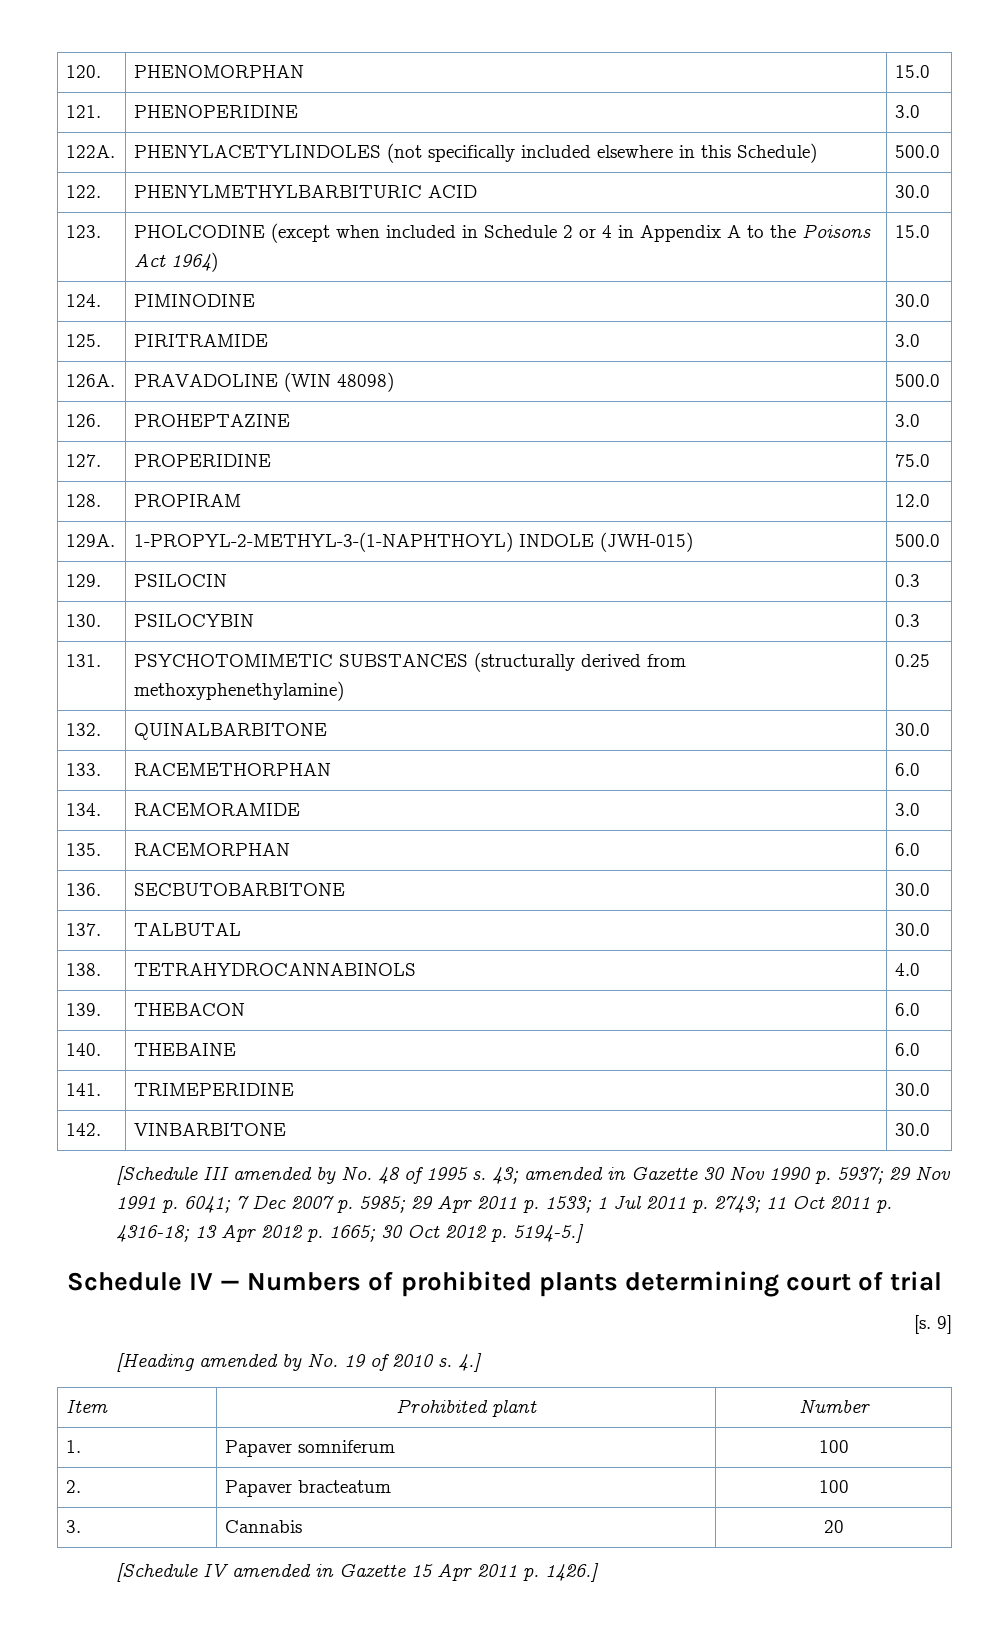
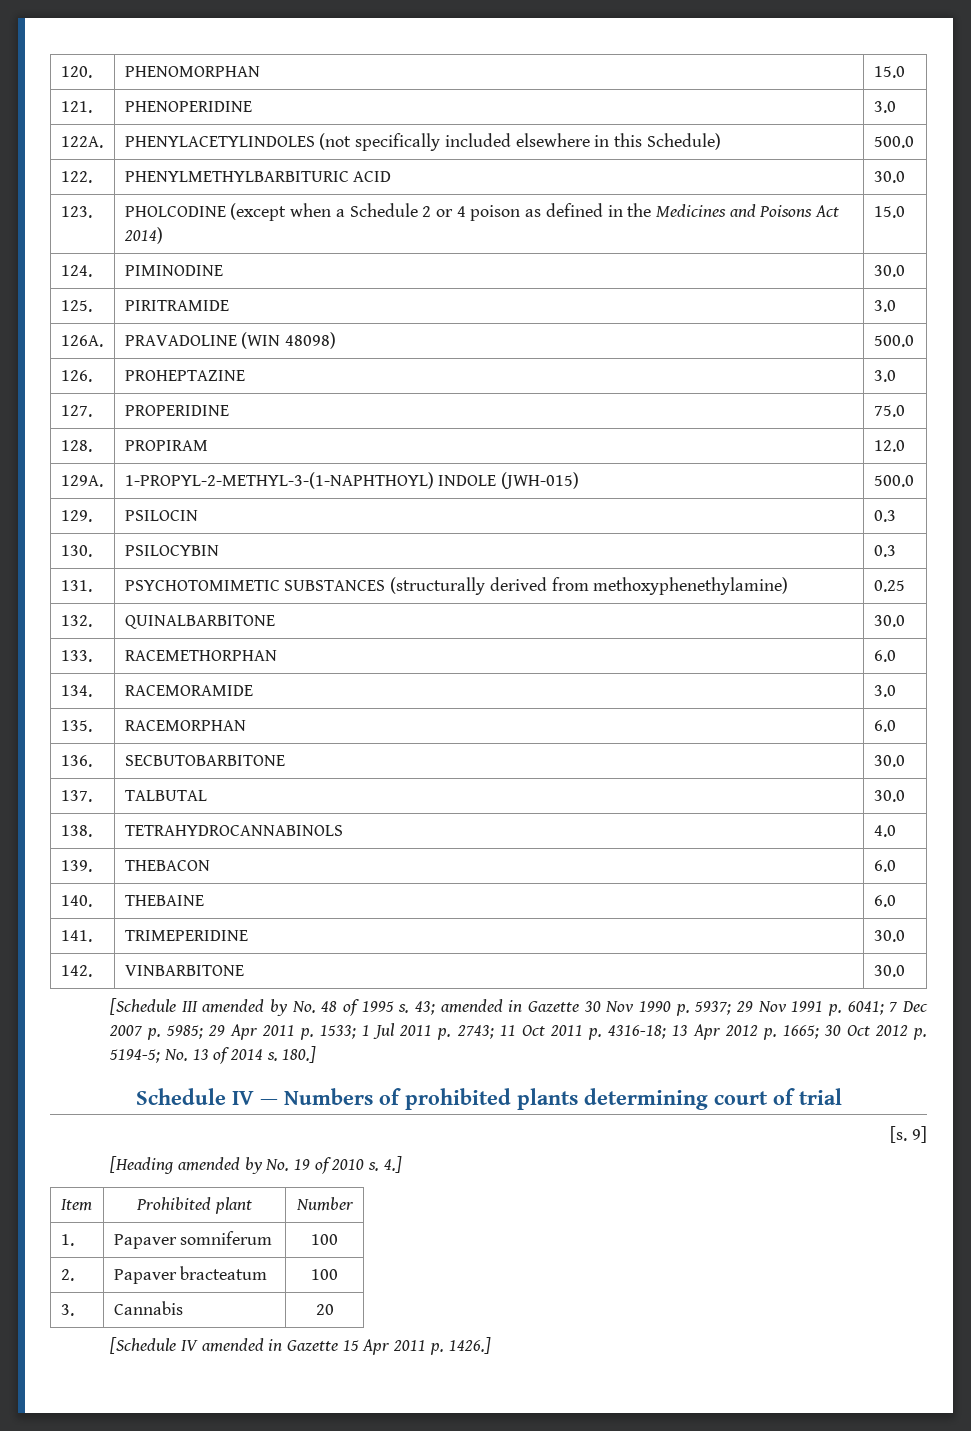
[386,225,479,238] included in -> [335,209,345,217] a
[618,225,797,242] in Appendix A to the -> [470,203,756,221] poison as defined in the Medicines and
[171,252,219,272] 1964) -> [123,227,163,244] 2014)
[512,1224,584,1243] 5194-5.] -> [109,1046,317,1064] 5194-5; No. 13 of 2014 s. 180.]

